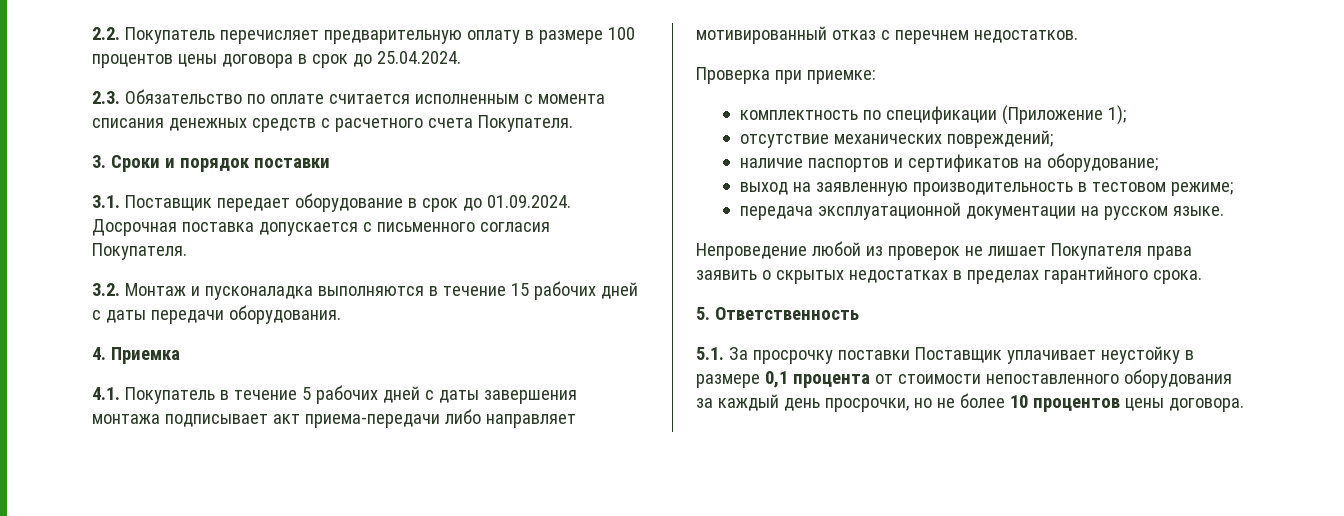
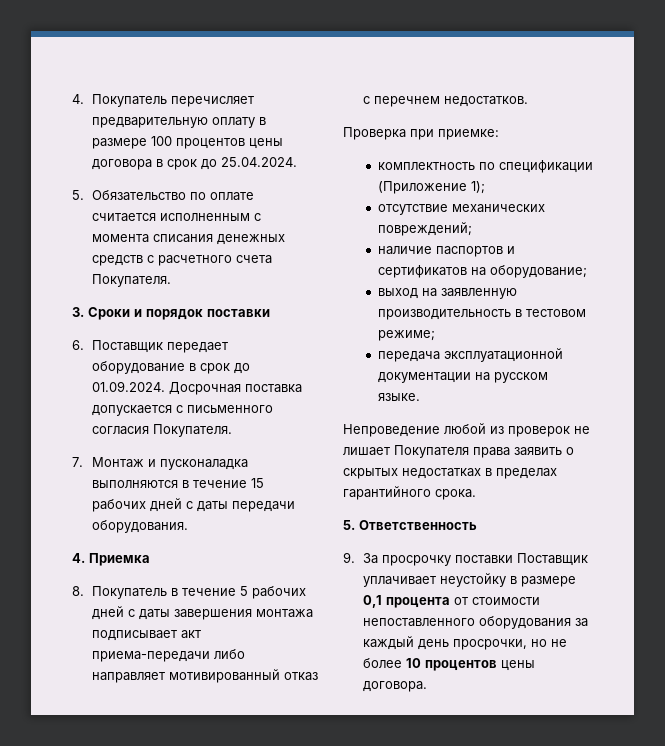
[92,27,120,40] 2.2. -> [72,94,84,104] 4.
[92,91,120,104] 2.3. -> [72,190,84,200] 5.
[92,195,120,208] 3.1. -> [72,340,84,350] 6.
[92,283,120,296] 3.2. -> [72,457,83,467] 7.
[92,387,120,400] 4.1. -> [72,586,84,596] 8.
[696,347,724,360] 5.1. -> [343,552,355,563] 9.

